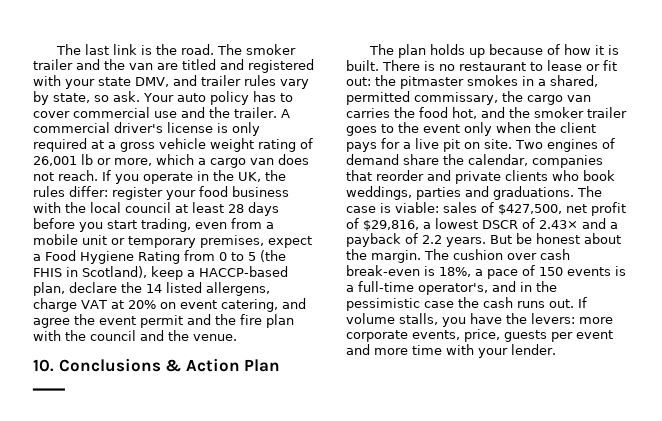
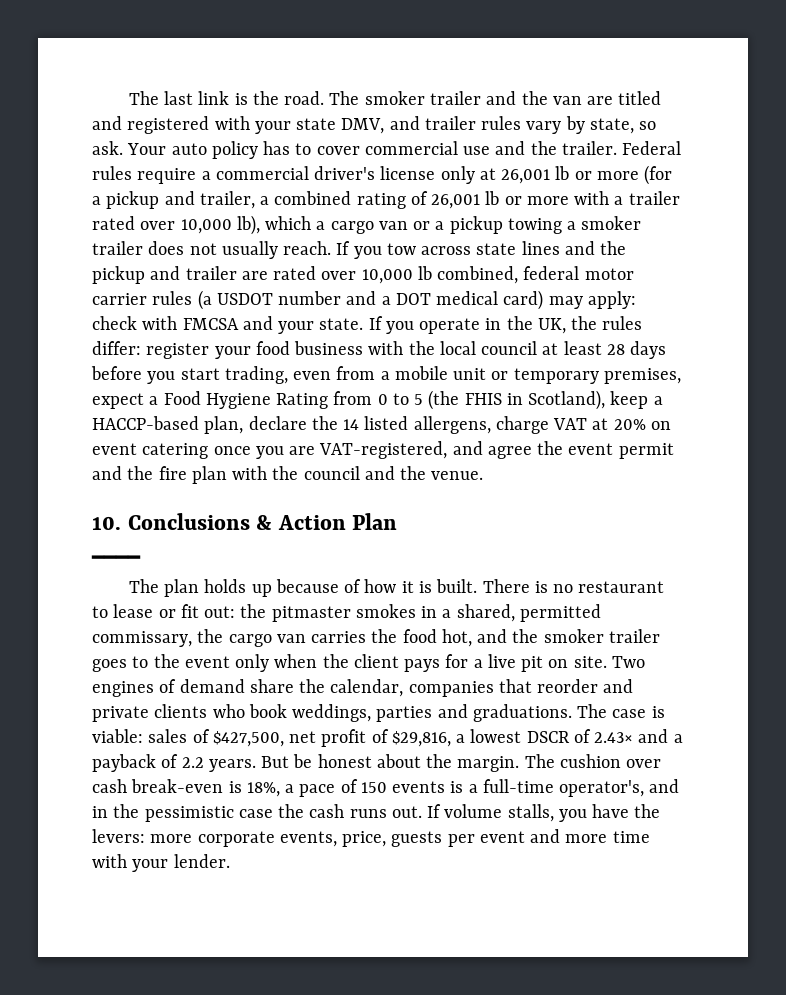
[280,109,290,118] [33,122,260,136] [33,138,254,152] A commercial driver's license is only required at a gross vehicle weight -> [622,141,682,155] [92,165,673,185] [92,191,352,209] Federal rules require a commercial driver's license only at 26,001 lb or more (for a pickup and trailer, a combined
[114,154,274,168] more, which a cargo van -> [526,191,680,205] [92,215,642,235] [92,241,143,255] more with a trailer rated over 10,000 lb), which a cargo van or a pickup towing a smoker trailer
(54, 176) none -> [221,241,278,259] usually
(139, 179) none -> [386,241,627,255] [92,266,634,284] [92,290,636,310] [92,316,414,334] tow across state lines and the pickup and trailer are rated over 10,000 lb combined, federal motor carrier rules (a USDOT number and a DOT medical card) may apply: check with FMCSA and your state. If you
[221,299,278,312] catering, -> [142,441,448,459] catering once you are VAT-registered,

